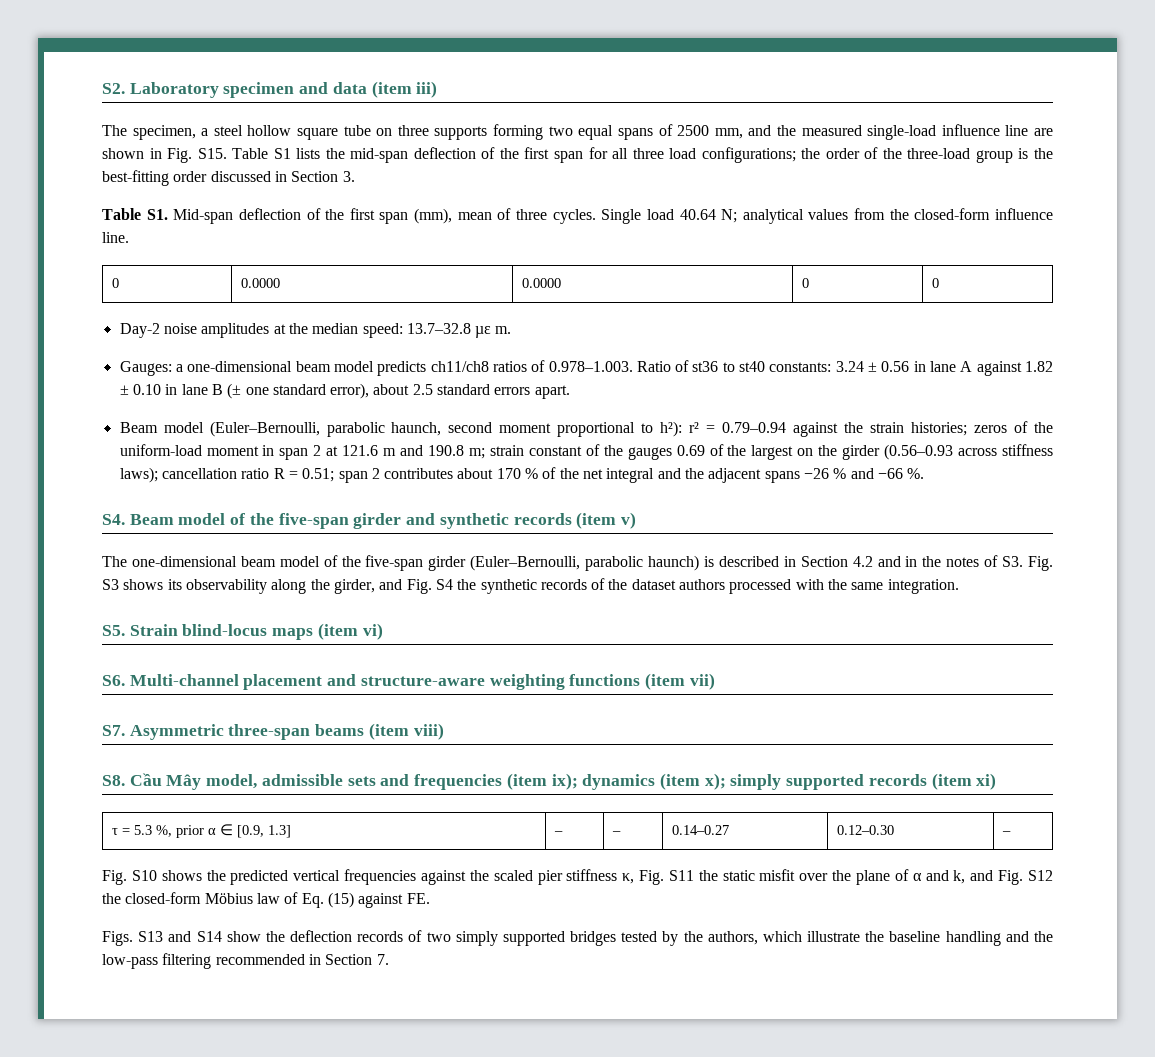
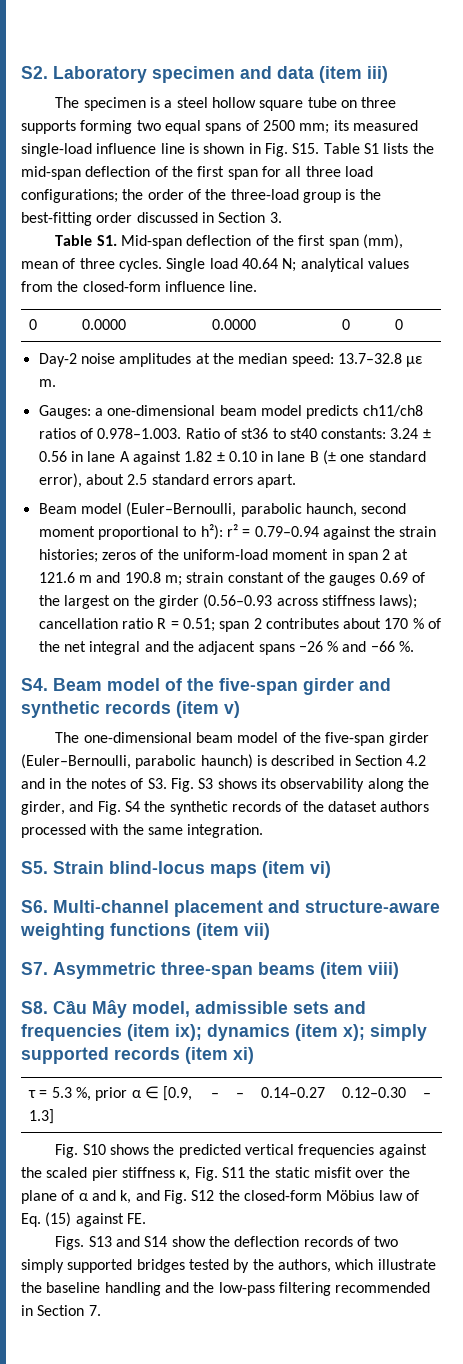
[132,125,196,140] specimen, -> [83,97,161,111] specimen is
[714,125,796,139] mm, and the -> [299,120,349,134] mm; its
[1033,128,1053,136] are -> [188,143,199,154] is

